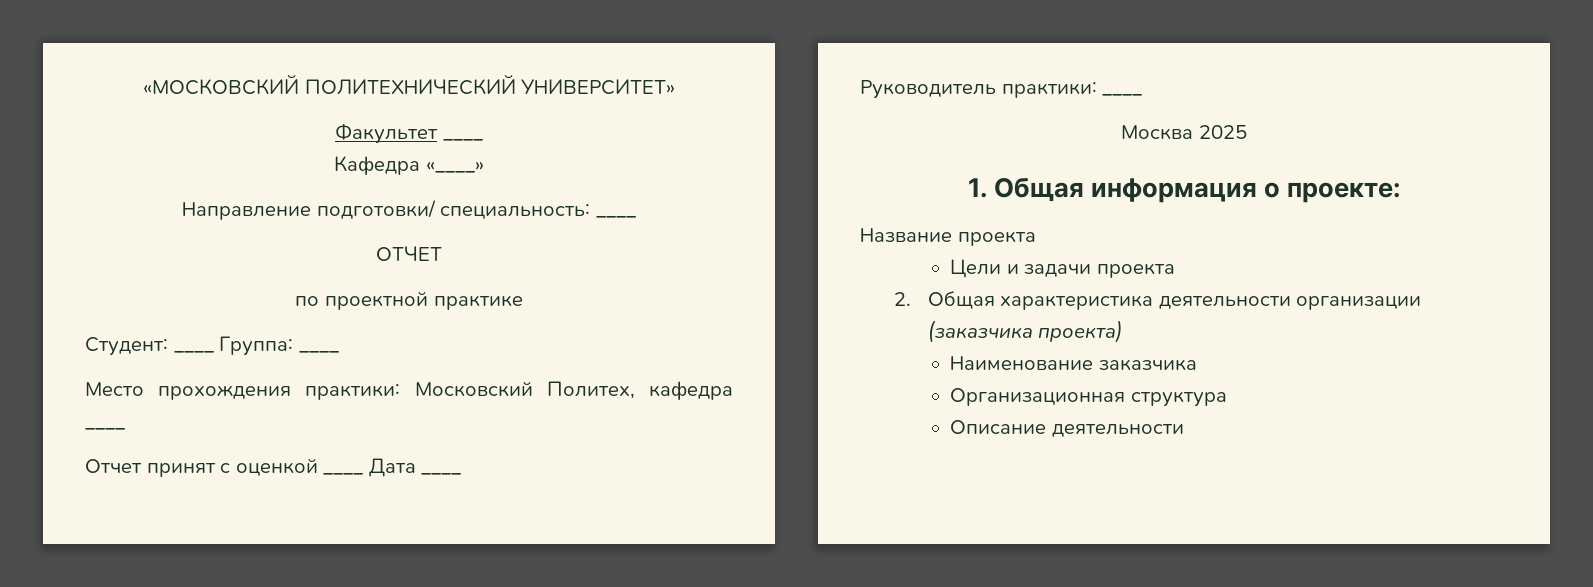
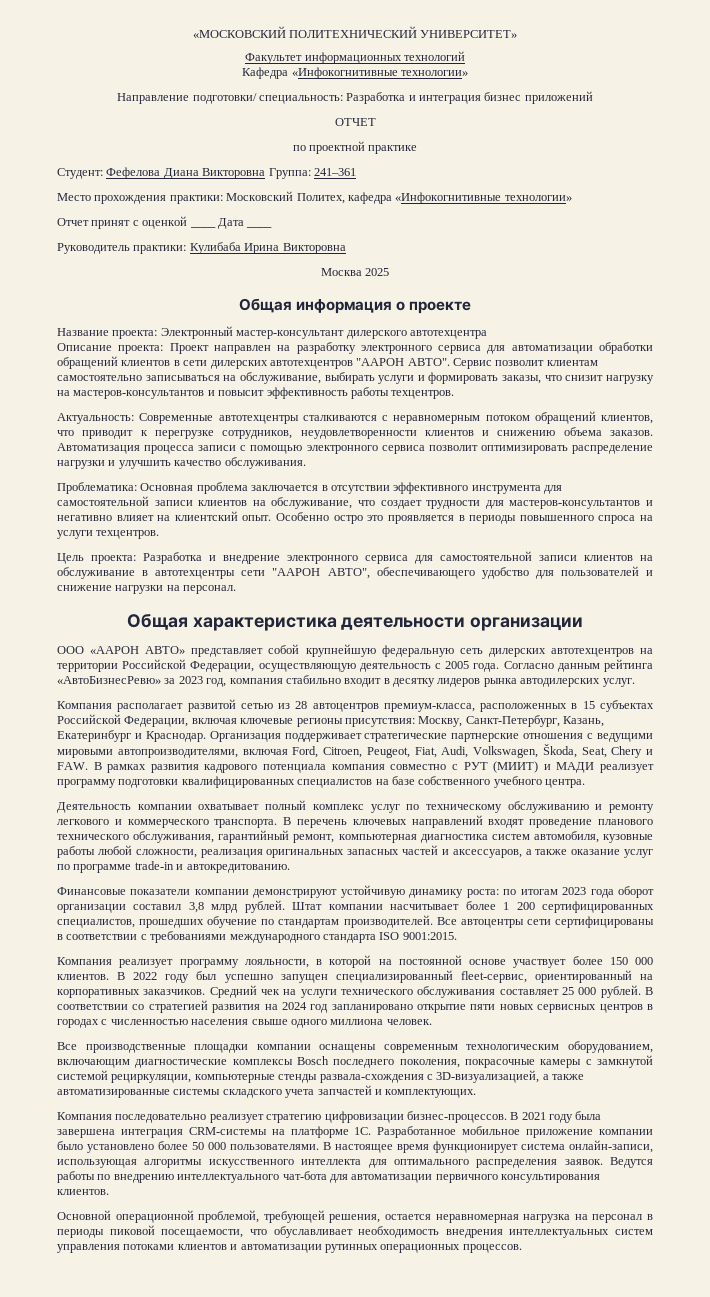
[442,139,483,141] ____ -> [304,51,465,64] информационных технологий
[425,161,484,173] «____» -> [291,67,468,79] «Инфокогнитивные технологии»
[595,216,636,218] ____ -> [346,91,593,104] Разработка и интеграция бизнес приложений
[173,336,339,356] ____ Группа: ____ -> [106,167,356,179] Фефелова Диана Викторовна Группа: 241–361
[85,428,125,430] ____ -> [395,192,572,204] «Инфокогнитивные технологии»
[1102,94,1143,96] ____ -> [189,242,346,254] Кулибаба Ирина Викторовна
[967,178,987,198] 1. -> (390, 272) none
[1287,182,1401,203] проекте: -> [409,301,472,314] проекте
[957,231,1036,246] [950,259,1175,278] [893,291,1422,310] [927,320,1124,343] [950,356,1197,371] [950,388,1227,407] [950,420,1184,437] проекта // Цели и задачи проекта // 2. Общая характеристика деятельности организации (заказчика проекта) // Наименование заказчика // Организационная структура // Описание деятельности -> [112,326,487,339] [57,342,653,354] [57,356,598,369] [57,372,654,384] [57,387,455,399] [57,411,653,424] [57,427,653,439] [57,443,653,454] [57,457,306,469] [57,482,562,494] [57,496,654,509] [57,511,654,524] [57,530,160,539] [57,551,653,564] [57,566,654,579] [57,585,237,594] [126,613,584,631] [57,644,654,657] [57,659,653,672] [57,675,635,687] [57,699,654,712] [57,714,604,727] [57,730,654,742] [57,744,653,758] [57,761,655,773] [57,776,585,788] [57,800,654,813] [57,815,653,828] [57,830,653,843] [57,845,653,858] [57,861,290,873] [57,885,654,898] [57,900,654,913] [57,915,654,928] [57,931,457,943] [57,955,653,968] [57,970,654,983] [57,985,654,998] [57,1000,653,1013] [57,1019,432,1028] [57,1041,653,1053] [57,1055,653,1068] [57,1070,584,1083] [57,1085,477,1098] [57,1111,602,1123] [57,1126,654,1138] [57,1140,653,1153] [57,1157,653,1168] [57,1171,600,1183] [57,1189,109,1195] [57,1210,654,1223] [57,1225,653,1238] [57,1244,522,1253] проекта: Электронный мастер-консультант дилерского автотехцентра // Описание проекта: Проект направлен на разработку электронного сервиса для автоматизации обработки обращений клиентов в сети дилерских автотехцентров "ААРОН АВТО". Сервис позволит клиентам самостоятельно записываться на обслуживание, выбирать услуги и формировать заказы, что снизит нагрузку на мастеров-консультантов и повысит эффективность работы техцентров. // Актуальность: Современные автотехцентры сталкиваются с неравномерным потоком обращений клиентов, что приводит к перегрузке сотрудников, неудовлетворенности клиентов и снижению объема заказов. Автоматизация процесса записи с помощью электронного сервиса позволит оптимизировать распределение нагрузки и улучшить качество обслуживания. // Проблематика: Основная проблема заключается в отсутствии эффективного инструмента для самостоятельной записи клиентов на обслуживание, что создает трудности для мастеров-консультантов и негативно влияет на клиентский опыт. Особенно остро это проявляется в периоды повышенного спроса на услуги техцентров. // Цель проекта: Разработка и внедрение электронного сервиса для самостоятельной записи клиентов на обслуживание в автотехцентры сети "ААРОН АВТО", обеспечивающего удобство для пользователей и снижение нагрузки на персонал. // Общая характеристика деятельности организации // ООО «ААРОН АВТО» представляет собой крупнейшую федеральную сеть дилерских автотехцентров на территории Российской Федерации, осуществляющую деятельность с 2005 года. Согласно данным рейтинга «АвтоБизнесРевю» за 2023 год, компания стабильно входит в десятку лидеров рынка автодилерских услуг. // Компания располагает развитой сетью из 28 автоцентров премиум-класса, расположенных в 15 субъектах Российской Федерации, включая ключевые регионы присутствия: Москву, Санкт-Петербург, Казань, Екатеринбург и Краснодар. Организация поддерживает стратегические партнерские отношения с ведущими мировыми автопроизводителями, включая Ford, Citroen, Peugeot, Fiat, Audi, Volkswagen, Škoda, Seat, Chery и FAW. В рамках развития кадрового потенциала компания совместно с РУТ (МИИТ) и МАДИ реализует программу подготовки квалифицированных специалистов на базе собственного учебного центра. // Деятельность компании охватывает полный комплекс услуг по техническому обслуживанию и ремонту легкового и коммерческого транспорта. В перечень ключевых направлений входят проведение планового технического обслуживания, гарантийный ремонт, компьютерная диагностика систем автомобиля, кузовные работы любой сложности, реализация оригинальных запасных частей и аксессуаров, а также оказание услуг по программе trade-in и автокредитованию. // Финансовые показатели компании демонстрируют устойчивую динамику роста: по итогам 2023 года оборот организации составил 3,8 млрд рублей. Штат компании насчитывает более 1 200 сертифицированных специалистов, прошедших обучение по стандартам производителей. Все автоцентры сети сертифицированы в соответствии с требованиями международного стандарта ISO 9001:2015. // Компания реализует программу лояльности, в которой на постоянной основе участвует более 150 000 клиентов. В 2022 году был успешно запущен специализированный fleet-сервис, ориентированный на корпоративных заказчиков. Средний чек на услуги технического обслуживания составляет 25 000 рублей. В соответствии со стратегией развития на 2024 год запланировано открытие пяти новых сервисных центров в городах с численностью населения свыше одного миллиона человек. // Все производственные площадки компании оснащены современным технологическим оборудованием, включающим диагностические комплексы Bosch последнего поколения, покрасочные камеры с замкнутой системой рециркуляции, компьютерные стенды развала-схождения с 3D-визуализацией, а также автоматизированные системы складского учета запчастей и комплектующих. // Компания последовательно реализует стратегию цифровизации бизнес-процессов. В 2021 году была завершена интеграция CRM-системы на платформе 1С. Разработанное мобильное приложение компании было установлено более 50 000 пользователями. В настоящее время функционирует система онлайн-записи, использующая алгоритмы искусственного интеллекта для оптимального распределения заявок. Ведутся работы по внедрению интеллектуального чат-бота для автоматизации первичного консультирования клиентов. // Основной операционной проблемой, требующей решения, остается неравномерная нагрузка на персонал в периоды пиковой посещаемости, что обуславливает необходимость внедрения интеллектуальных систем управления потоками клиентов и автоматизации рутинных операционных процессов.

